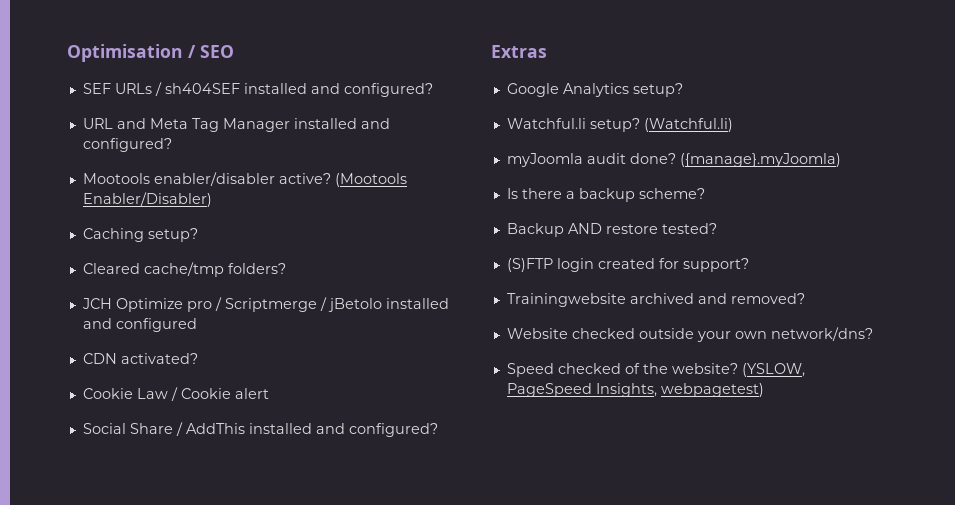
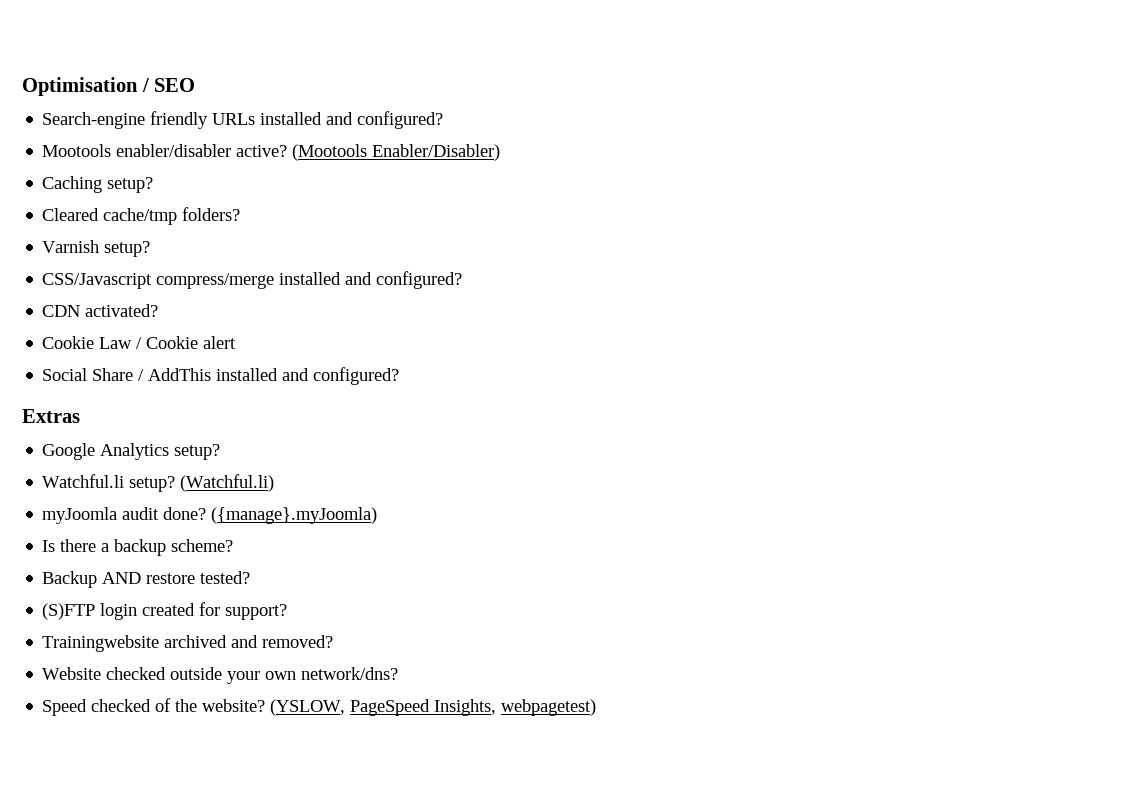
[82,82,433,97] [82,118,290,132] SEF URLs / sh404SEF installed and configured? // URL and Meta Tag Manager -> [42,111,256,129] Search-engine friendly URLs
[81,297,449,312] [82,318,197,332] JCH Optimize pro / Scriptmerge / jBetolo installed and configured -> [42,240,151,257] [42,271,463,289] Varnish setup? // CSS/Javascript compress/merge installed and configured?

